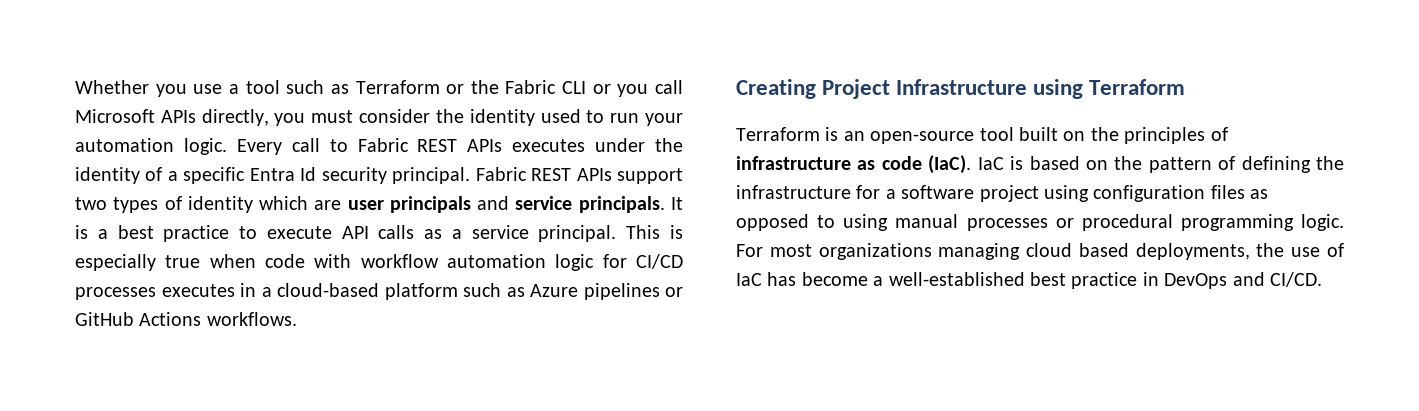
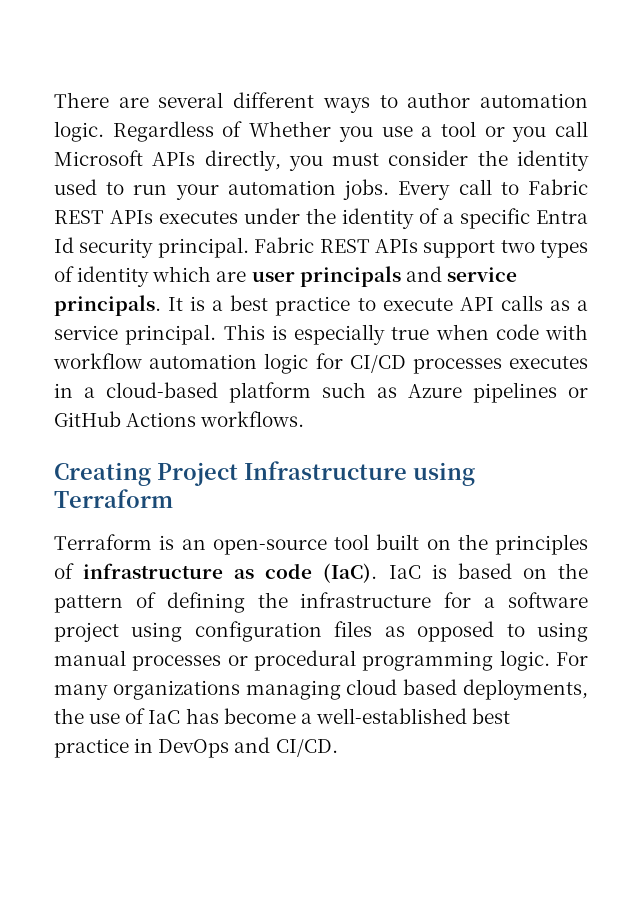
(75, 87) none -> [54,92,588,113] [54,121,243,142] There are several different ways to author automation logic. Regardless of
[286,80,587,94] such as Terraform or the Fabric CLI -> (476, 129) none
[183,138,227,155] logic. -> [343,179,390,200] jobs.
[769,244,812,257] most -> [54,684,108,700] many

